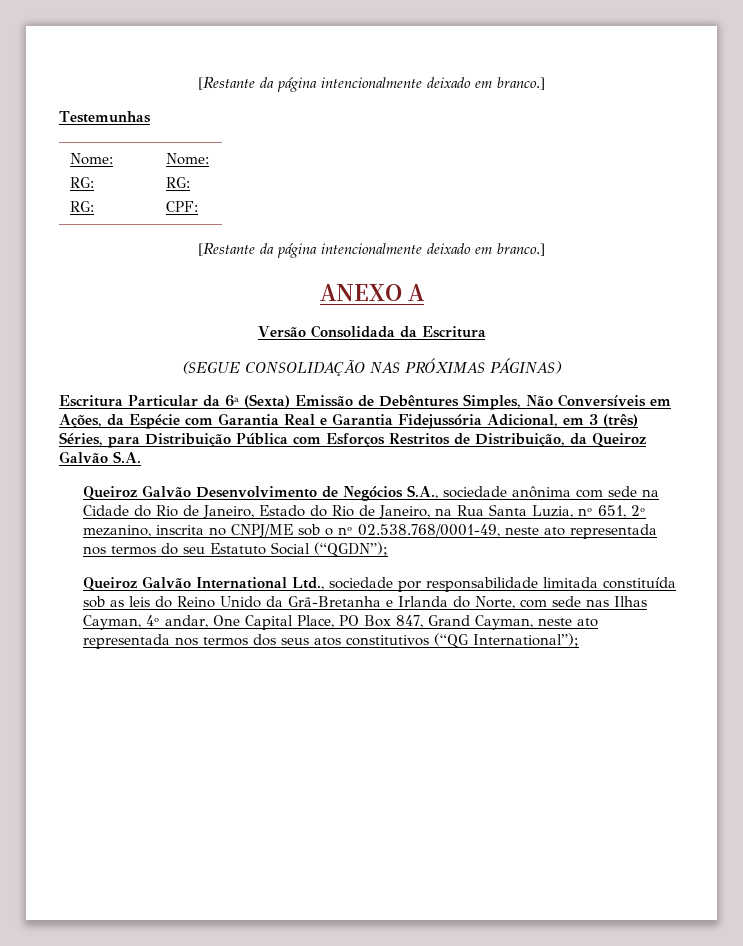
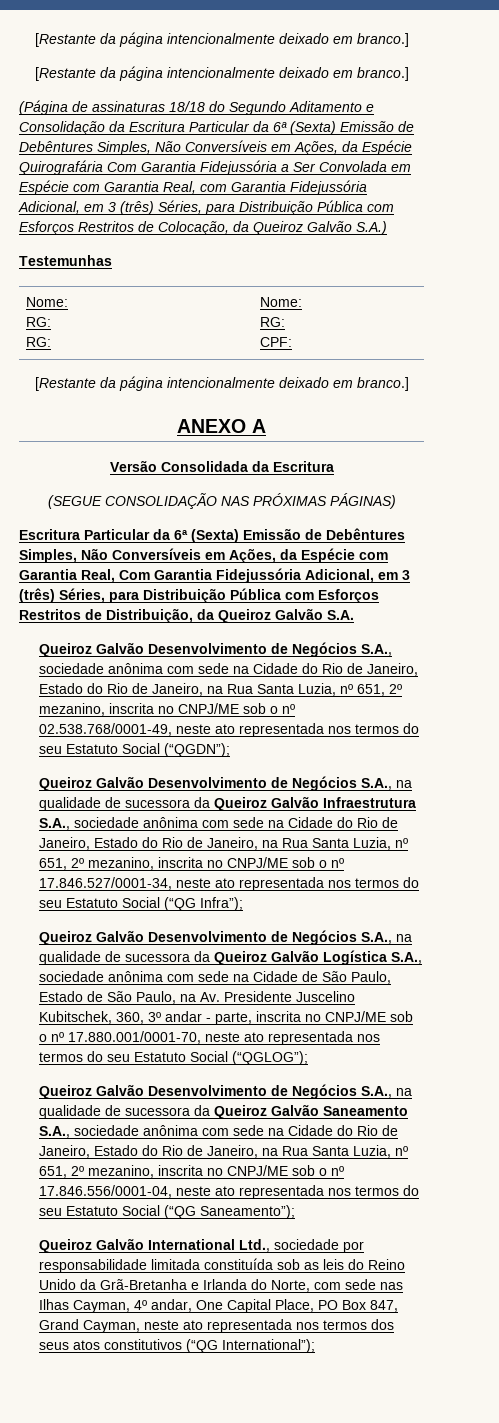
[198,77,545,92] [Restante da página intencionalmente deixado em branco.] -> [34,32,409,47] [34,66,409,81] [19,100,374,115] [19,121,414,135] [19,140,412,155] [19,160,411,175] [19,180,367,195] [18,200,394,215] [19,221,387,235] [Restante da página intencionalmente deixado em branco.] // [Restante da página intencionalmente deixado em branco.] // (Página de assinaturas 18/18 do Segundo Aditamento e Consolidação da Escritura Particular da 6ª (Sexta) Emissão de Debêntures Simples, Não Conversíveis em Ações, da Espécie Quirografária Com Garantia Fidejussória a Ser Convolada em Espécie com Garantia Real, com Garantia Fidejussória Adicional, em 3 (três) Séries, para Distribuição Pública com Esforços Restritos de Colocação, da Queiroz Galvão S.A.)
[284,414,327,425] Real e -> [81,569,150,583] Real, Com
(388, 549) none -> [39,776,413,791] [39,796,417,811] [39,817,399,830] [39,837,409,850] [39,857,345,870] [39,877,420,891] [39,897,244,911] [39,930,413,945] [39,950,423,965] [39,971,392,984] [39,991,356,1004] [39,1011,414,1025] [39,1031,381,1045] [39,1051,309,1065] [39,1084,413,1099] [39,1104,409,1119] [39,1125,399,1138] [39,1145,409,1158] [39,1165,345,1178] [39,1185,420,1199] [39,1205,296,1219] // Queiroz Galvão Desenvolvimento de Negócios S.A., na qualidade de sucessora da Queiroz Galvão Infraestrutura S.A., sociedade anônima com sede na Cidade do Rio de Janeiro, Estado do Rio de Janeiro, na Rua Santa Luzia, nº 651, 2º mezanino, inscrita no CNPJ/ME sob o nº 17.846.527/0001-34, neste ato representada nos termos do seu Estatuto Social (“QG Infra”); // Queiroz Galvão Desenvolvimento de Negócios S.A., na qualidade de sucessora da Queiroz Galvão Logística S.A., sociedade anônima com sede na Cidade de São Paulo, Estado de São Paulo, na Av. Presidente Juscelino Kubitschek, 360, 3º andar - parte, inscrita no CNPJ/ME sob o nº 17.880.001/0001-70, neste ato representada nos termos do seu Estatuto Social (“QGLOG”); // Queiroz Galvão Desenvolvimento de Negócios S.A., na qualidade de sucessora da Queiroz Galvão Saneamento S.A., sociedade anônima com sede na Cidade do Rio de Janeiro, Estado do Rio de Janeiro, na Rua Santa Luzia, nº 651, 2º mezanino, inscrita no CNPJ/ME sob o nº 17.846.556/0001-04, neste ato representada nos termos do seu Estatuto Social (“QG Saneamento”);

